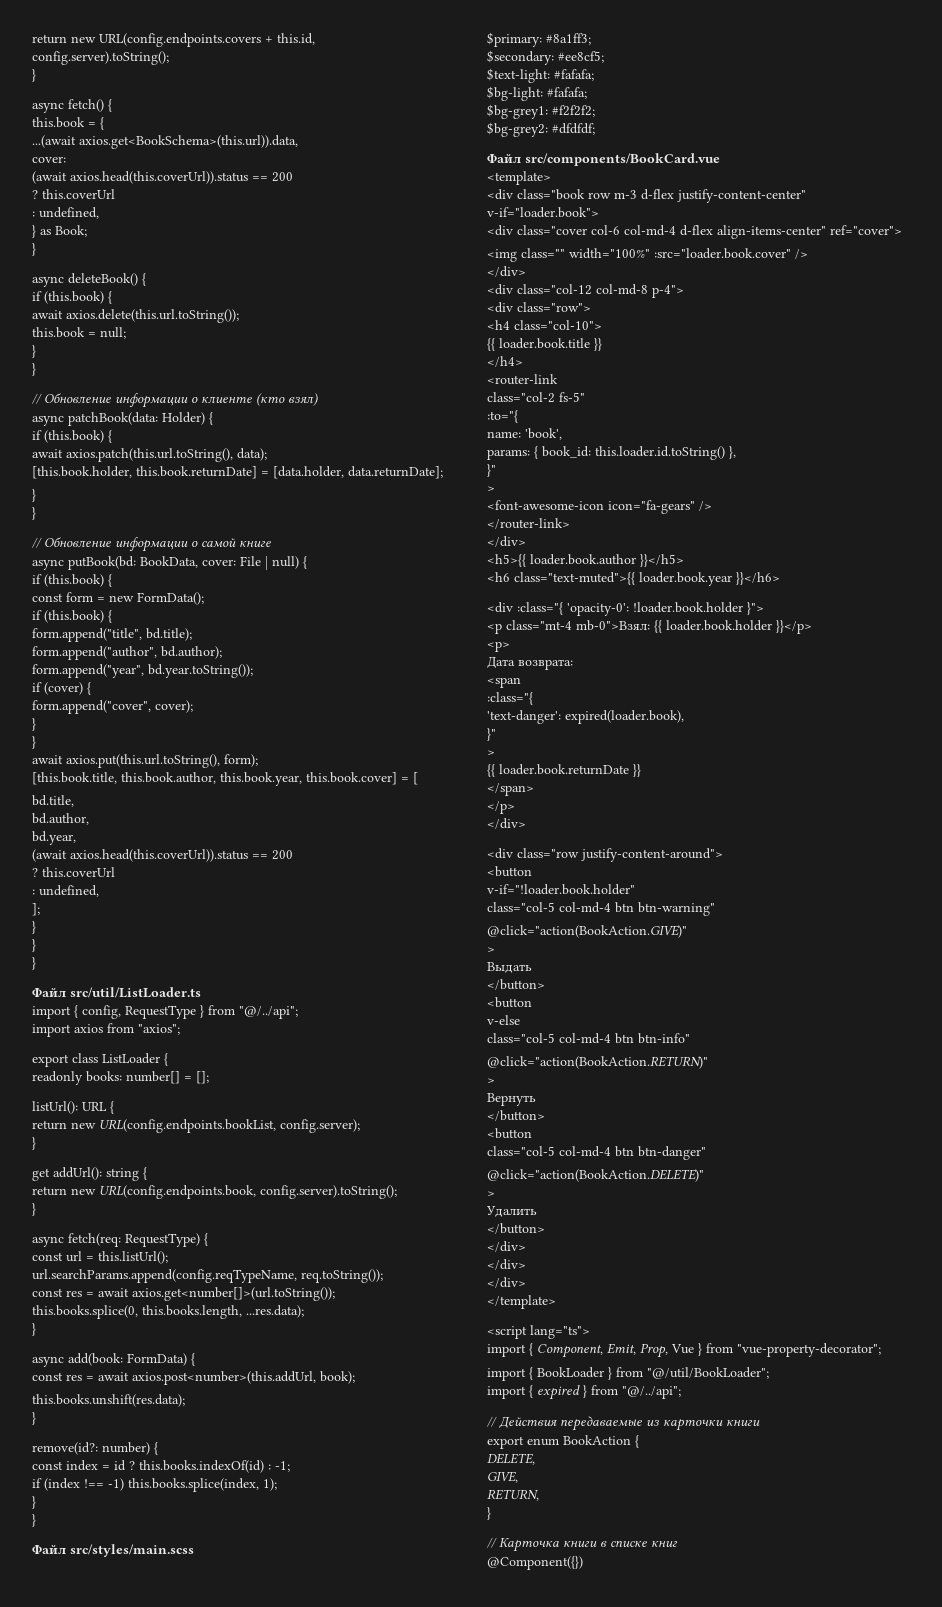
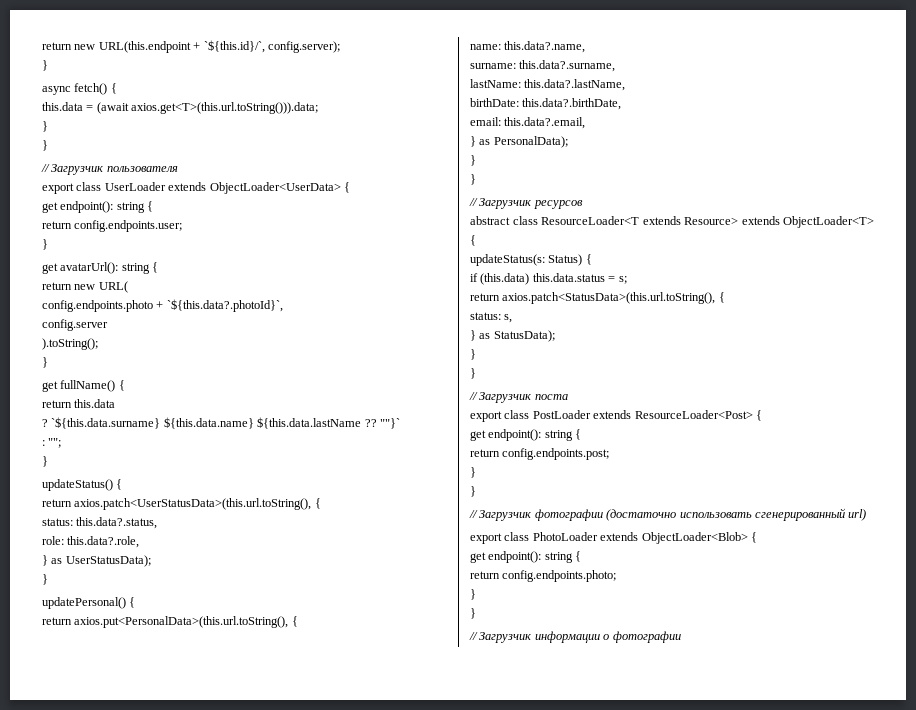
[32,33,315,47] [32,51,169,65] return new URL(config.endpoints.covers + this.id, config.server).toString(); -> [42,40,340,53] return new URL(this.endpoint + `${this.id}/`, config.server);
[32,117,104,130] [32,135,298,149] [32,156,66,163] [32,171,293,184] [32,189,115,199] [32,207,99,219] [32,225,87,238] [32,243,36,256] [32,273,146,287] [32,291,112,304] [32,309,239,323] [32,327,126,339] [32,345,36,358] [32,363,36,376] [32,393,318,408] [32,412,213,426] [32,430,112,443] [32,448,267,462] [32,466,443,479] [32,489,36,502] [32,507,36,520] [32,537,271,552] [32,556,307,570] [32,574,112,587] [32,592,204,605] [32,610,112,623] [32,628,192,642] [32,646,222,660] [32,664,253,678] [32,682,91,695] [32,700,193,714] [32,718,36,731] [32,736,36,749] [32,754,258,768] [32,772,418,786] [32,795,74,807] [32,813,89,825] [32,831,76,845] [32,849,293,862] [32,867,115,877] [32,885,99,897] [32,903,40,916] [32,921,36,934] [32,939,36,952] [32,957,36,970] [32,987,201,998] [32,1005,298,1019] [32,1023,180,1037] [32,1053,168,1067] [32,1071,209,1085] [32,1101,114,1114] [32,1119,360,1133] [32,1137,36,1150] [32,1167,147,1181] [32,1185,397,1199] [32,1203,36,1216] [32,1233,208,1247] [32,1251,168,1264] [32,1269,383,1283] [32,1287,335,1301] [32,1305,304,1319] [32,1323,36,1336] [32,1353,195,1367] [32,1371,355,1385] [32,1394,185,1407] [32,1412,36,1425] [32,1442,158,1455] [32,1460,290,1473] [32,1478,277,1492] [32,1496,36,1509] [32,1514,36,1527] [32,1544,194,1557] [487,32,591,47] [487,50,604,65] [487,68,594,83] [487,86,587,101] [487,104,595,119] [487,122,595,137] [487,153,720,166] [487,171,551,185] [487,189,806,203] [487,207,599,218] [487,225,902,239] [487,248,808,262] [487,266,526,277] [487,284,684,298] [487,302,591,313] [487,320,602,330] [487,338,602,351] [487,356,523,367] [487,374,558,385] [487,392,585,403] [487,410,518,423] [487,428,562,440] [487,446,736,460] [487,464,496,477] [487,486,495,492] [487,500,712,514] [487,518,570,529] [487,536,526,547] [487,554,684,567] [487,572,780,586] [487,602,764,616] [487,620,812,634] [487,641,510,652] [487,656,573,670] [487,677,521,688] [487,692,533,705] [487,710,684,724] [487,728,496,741] [487,750,495,756] [487,764,641,777] [487,783,534,796] [487,801,515,814] [487,818,526,829] [487,848,723,862] [487,866,532,877] [487,884,635,895] [487,902,715,916] [487,925,687,938] [487,947,495,953] [487,962,532,973] [487,979,545,990] [487,997,532,1008] [487,1015,520,1025] [487,1033,690,1044] [487,1056,708,1069] [487,1078,495,1084] [487,1093,536,1106] [487,1110,545,1121] [487,1128,532,1139] [487,1146,706,1160] [487,1169,704,1182] [487,1191,495,1197] [486,1206,537,1217] [487,1223,545,1234] [487,1241,526,1252] [487,1259,526,1270] [487,1277,526,1288] [487,1295,556,1309] [487,1325,590,1339] [487,1343,881,1358] [487,1367,769,1381] [487,1385,681,1400] [487,1416,760,1431] [487,1435,639,1449] [487,1453,535,1465] [487,1471,518,1483] [487,1489,539,1501] [487,1507,491,1520] [487,1537,678,1552] [487,1556,583,1570] this.book = { // ...(await axios.get<BookSchema>(this.url)).data, // cover: // (await axios.head(this.coverUrl)).status == 200 // ? this.coverUrl // : undefined, // } as Book; // } // async deleteBook() { // if (this.book) { // await axios.delete(this.url.toString()); // this.book = null; // } // } // // Обновление информации о клиенте (кто взял) // async patchBook(data: Holder) { // if (this.book) { // await axios.patch(this.url.toString(), data); // [this.book.holder, this.book.returnDate] = [data.holder, data.returnDate]; // } // } // // Обновление информации о самой книге // async putBook(bd: BookData, cover: File | null) { // if (this.book) { // const form = new FormData(); // if (this.book) { // form.append("title", bd.title); // form.append("author", bd.author); // form.append("year", bd.year.toString()); // if (cover) { // form.append("cover", cover); // } // } // await axios.put(this.url.toString(), form); // [this.book.title, this.book.author, this.book.year, this.book.cover] = [ // bd.title, // bd.author, // bd.year, // (await axios.head(this.coverUrl)).status == 200 // ? this.coverUrl // : undefined, // ]; // } // } // } // Файл src/util/ListLoader.ts // import { config, RequestType } from "@/../api"; // import axios from "axios"; // export class ListLoader { // readonly books: number[] = []; // listUrl(): URL { // return new URL(config.endpoints.bookList, config.server); // } // get addUrl(): string { // return new URL(config.endpoints.book, config.server).toString(); // } // async fetch(req: RequestType) { // const url = this.listUrl(); // url.searchParams.append(config.reqTypeName, req.toString()); // const res = await axios.get<number[]>(url.toString()); // this.books.splice(0, this.books.length, ...res.data); // } // async add(book: FormData) { // const res = await axios.post<number>(this.addUrl, book); // this.books.unshift(res.data); // } // remove(id?: number) { // const index = id ? this.books.indexOf(id) : -1; // if (index !== -1) this.books.splice(index, 1); // } // } // Файл src/styles/main.scss // $primary: #8a1ff3; // $secondary: #ee8cf5; // $text-light: #fafafa; // $bg-light: #fafafa; // $bg-grey1: #f2f2f2; // $bg-grey2: #dfdfdf; // Файл src/components/BookCard.vue // <template> // <div class="book row m-3 d-flex justify-content-center" v-if="loader.book"> // <div class="cover col-6 col-md-4 d-flex align-items-center" ref="cover"> // <img class="" width="100%" :src="loader.book.cover" /> // </div> // <div class="col-12 col-md-8 p-4"> // <div class="row"> // <h4 class="col-10"> // {{ loader.book.title }} // </h4> // <router-link // class="col-2 fs-5" // :to="{ // name: 'book', // params: { book_id: this.loader.id.toString() }, // }" // > // <font-awesome-icon icon="fa-gears" /> // </router-link> // </div> // <h5>{{ loader.book.author }}</h5> // <h6 class="text-muted">{{ loader.book.year }}</h6> // <div :class="{ 'opacity-0': !loader.book.holder }"> // <p class="mt-4 mb-0">Взял: {{ loader.book.holder }}</p> // <p> // Дата возврата: // <span // :class="{ // 'text-danger': expired(loader.book), // }" // > // {{ loader.book.returnDate }} // </span> // </p> // </div> // <div class="row justify-content-around"> // <button // v-if="!loader.book.holder" // class="col-5 col-md-4 btn btn-warning" // @click="action(BookAction.GIVE)" // > // Выдать // </button> // <button // v-else // class="col-5 col-md-4 btn btn-info" // @click="action(BookAction.RETURN)" // > // Вернуть // </button> // <button // class="col-5 col-md-4 btn btn-danger" // @click="action(BookAction.DELETE)" // > // Удалить // </button> // </div> // </div> // </div> // </template> // <script lang="ts"> // import { Component, Emit, Prop, Vue } from "vue-property-decorator"; // import { BookLoader } from "@/util/BookLoader"; // import { expired } from "@/../api"; // // Действия передаваемые из карточки книги // export enum BookAction { // DELETE, // GIVE, // RETURN, // } // // Карточка книги в списке книг // @Component({}) -> [42,102,319,114] [42,121,48,132] [42,140,48,151] [41,164,178,175] [42,182,350,194] [42,201,154,213] [42,220,183,232] [42,239,48,250] [42,262,159,274] [42,281,128,293] [42,299,283,312] [42,319,108,331] [42,338,98,350] [42,357,48,368] [42,380,125,392] [42,399,116,408] [42,417,400,429] [42,438,62,448] [42,456,48,467] [42,479,123,491] [42,498,321,510] [42,517,158,529] [42,536,140,548] [42,555,151,567] [42,574,48,585] [42,597,136,609] [42,616,298,628] [470,41,586,53] [470,60,616,72] [470,79,626,91] [470,98,622,110] [470,117,586,129] [470,136,568,148] [470,155,476,166] [470,174,476,185] [469,198,583,209] [470,216,874,228] [470,235,476,246] [470,254,592,266] [470,273,627,285] [470,292,725,304] [470,312,513,323] [470,330,555,342] [470,349,476,360] [470,368,476,379] [469,392,568,403] [470,410,762,422] [470,429,582,441] [470,448,610,460] [470,467,476,478] [470,486,476,497] [469,508,867,521] [470,532,757,544] [470,551,582,563] [470,570,617,582] [470,589,476,600] [470,608,476,619] [469,631,681,643] this.data = (await axios.get<T>(this.url.toString())).data; // } // } // // Загрузчик пользователя // export class UserLoader extends ObjectLoader<UserData> { // get endpoint(): string { // return config.endpoints.user; // } // get avatarUrl(): string { // return new URL( // config.endpoints.photo + `${this.data?.photoId}`, // config.server // ).toString(); // } // get fullName() { // return this.data // ? `${this.data.surname} ${this.data.name} ${this.data.lastName ?? ""}` // : ""; // } // updateStatus() { // return axios.patch<UserStatusData>(this.url.toString(), { // status: this.data?.status, // role: this.data?.role, // } as UserStatusData); // } // updatePersonal() { // return axios.put<PersonalData>(this.url.toString(), { // name: this.data?.name, // surname: this.data?.surname, // lastName: this.data?.lastName, // birthDate: this.data?.birthDate, // email: this.data?.email, // } as PersonalData); // } // } // // Загрузчик ресурсов // abstract class ResourceLoader<T extends Resource> extends ObjectLoader<T> { // updateStatus(s: Status) { // if (this.data) this.data.status = s; // return axios.patch<StatusData>(this.url.toString(), { // status: s, // } as StatusData); // } // } // // Загрузчик поста // export class PostLoader extends ResourceLoader<Post> { // get endpoint(): string { // return config.endpoints.post; // } // } // // Загрузчик фотографии (достаточно использовать сгенерированный url) // export class PhotoLoader extends ObjectLoader<Blob> { // get endpoint(): string { // return config.endpoints.photo; // } // } // // Загрузчик информации о фотографии

